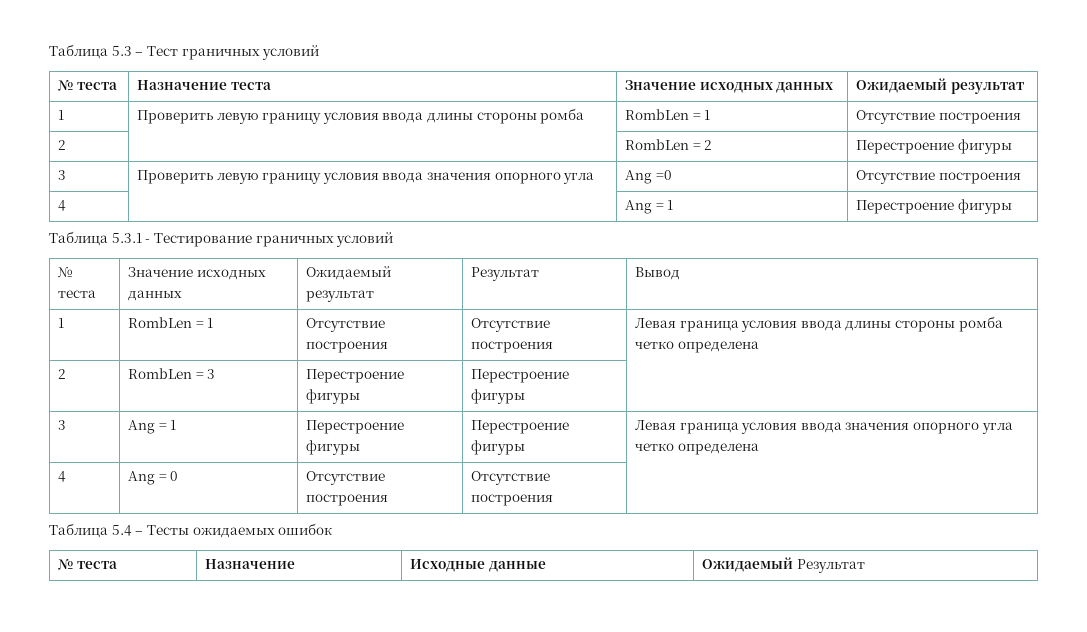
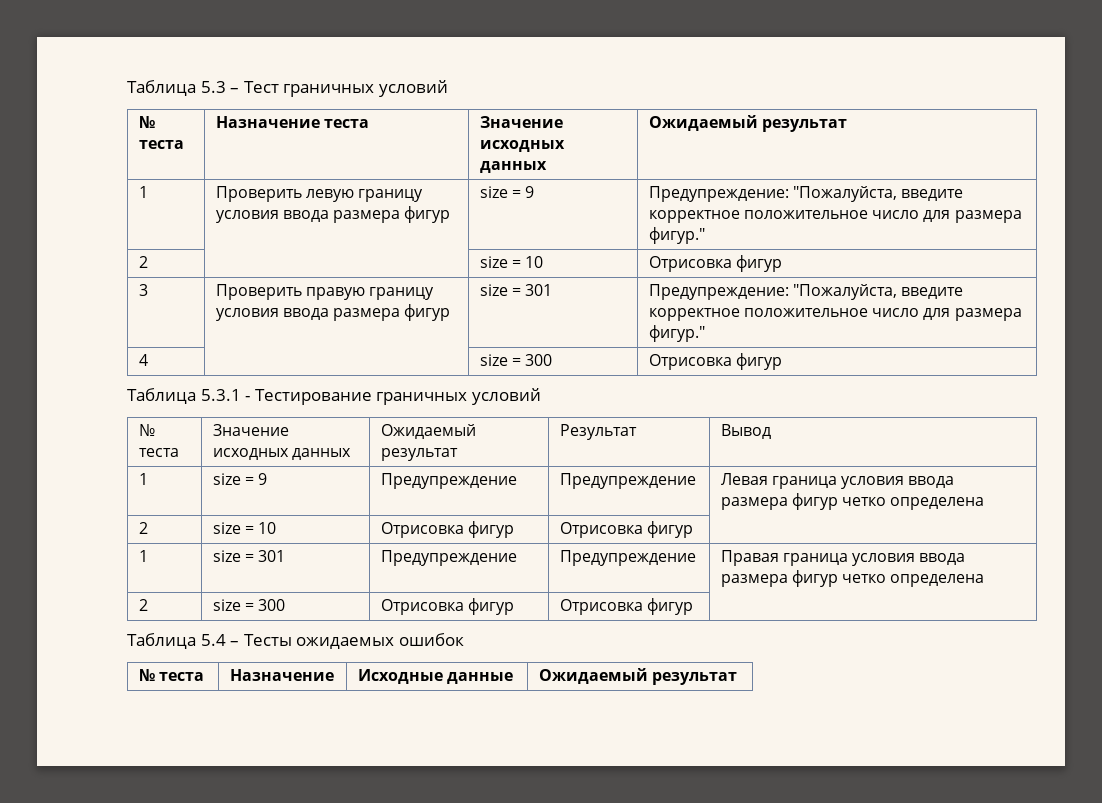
[427,108,585,124] [624,109,711,120] [855,110,1021,124] [57,140,66,150] [624,139,713,150] [855,139,1012,154] длины стороны ромба | RombLen = 1 | Отсутствие построения // 2 | | RombLen = 2 | Перестроение фигуры -> [333,206,451,223] [479,186,535,198] [648,186,964,202] [648,210,1022,223] [648,227,705,244] [138,256,148,268] [479,256,544,268] [648,255,783,272] размера фигур | size = 9 | Предупреждение: "Пожалуйста, введите корректное положительное число для размера фигур." // 2 | | size = 10 | Отрисовка фигур
[216,172,595,184] [624,170,672,184] [855,170,1021,184] [57,200,66,211] [624,200,674,214] [855,199,1012,214] левую границу условия ввода значения опорного угла | Ang =0 | Отсутствие построения // 4 | | Ang = 1 | Перестроение фигуры -> [306,287,435,300] [215,304,451,321] [479,284,553,296] [648,284,964,300] [648,308,1022,321] [648,325,705,342] [138,354,148,366] [479,354,553,366] [648,353,783,370] правую границу условия ввода размера фигур | size = 301 | Предупреждение: "Пожалуйста, введите корректное положительное число для размера фигур." // 4 | | size = 300 | Отрисовка фигур
[127,317,214,328] [305,318,385,332] [305,341,388,353] [470,318,550,332] [470,341,553,353] [634,316,1003,332] [634,341,759,353] [57,369,66,379] [127,368,216,379] [305,369,404,383] [305,389,360,404] [470,369,569,383] [470,389,525,404] [57,420,66,430] [127,420,177,434] [305,420,404,434] [305,440,360,455] [470,420,569,434] [470,440,525,455] [634,420,1013,434] [634,443,759,455] [57,471,66,482] [127,471,179,485] [305,471,385,485] [305,494,388,506] [470,471,550,485] [470,494,553,506] RombLen = 1 | Отсутствие построения | Отсутствие построения | Левая граница условия ввода длины стороны ромба четко определена // 2 | RombLen = 3 | Перестроение фигуры | Перестроение фигуры | // 3 | Ang = 1 | Перестроение фигуры | Перестроение фигуры | Левая граница условия ввода значения опорного угла четко определена // 4 | Ang = 0 | Отсутствие построения | Отсутствие построения -> [212,473,268,485] [380,473,517,489] [559,473,696,489] [720,473,955,489] [720,493,985,510] [138,522,148,534] [212,522,277,534] [380,521,515,538] [559,521,694,538] [138,550,148,562] [212,550,286,562] [380,550,517,566] [559,550,696,566] [720,550,966,566] [720,570,985,587] [138,599,148,611] [212,599,286,611] [380,598,515,615] [559,598,694,615] size = 9 | Предупреждение | Предупреждение | Левая граница условия ввода размера фигур четко определена // 2 | size = 10 | Отрисовка фигур | Отрисовка фигур | // 1 | size = 301 | Предупреждение | Предупреждение | Правая граница условия ввода размера фигур четко определена // 2 | size = 300 | Отрисовка фигур | Отрисовка фигур
[796,559,865,573] Результат -> [652,672,738,685] результат

